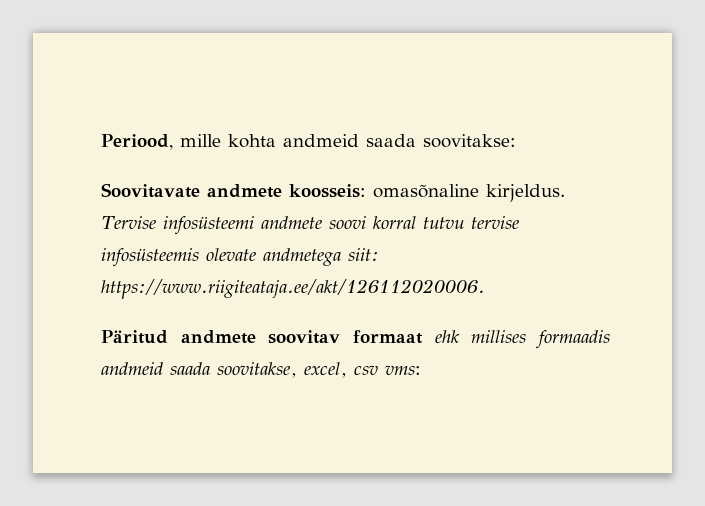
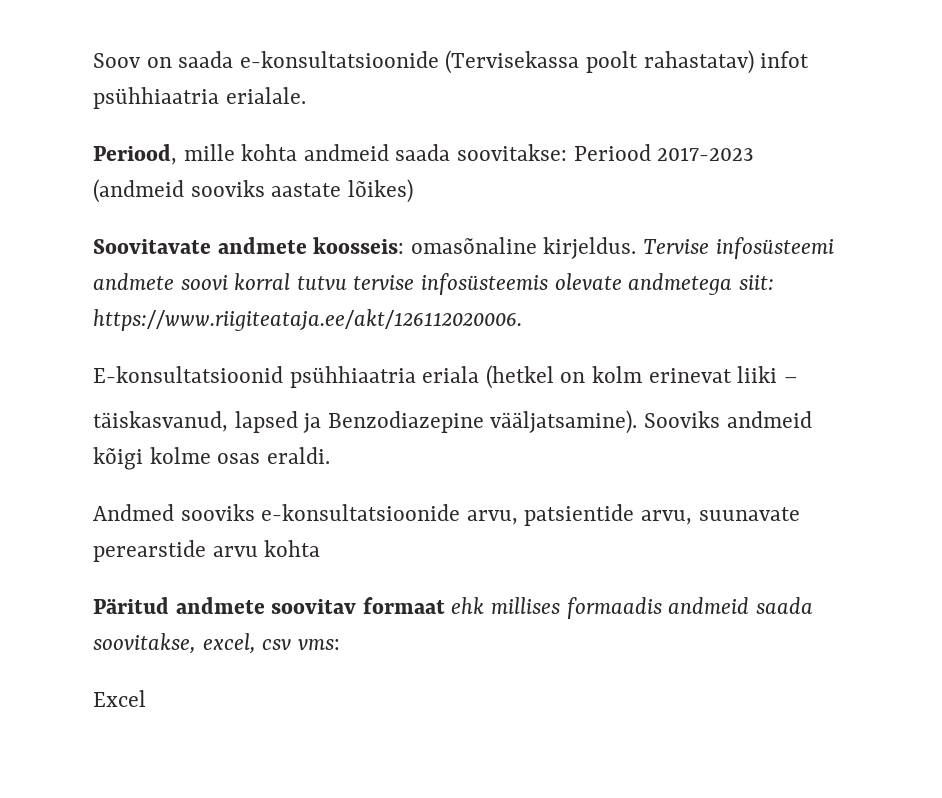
(101, 142) none -> [93,50,810,74] [93,87,306,109] Soov on saada e-konsultatsioonide (Tervisekassa poolt rahastatav) infot psühhiaatria erialale. //
(516, 141) none -> [573,144,755,161] [93,179,413,203] Periood 2017-2023 (andmeid sooviks aastate lõikes)
(485, 289) none -> [93,365,798,389] [93,410,812,434] [93,447,330,470] [93,504,800,526] [93,540,321,562] // E-konsultatsioonid psühhiaatria eriala (hetkel on kolm erinevat liiki – // täiskasvanud, lapsed ja Benzodiazepine vääljatsamine). Sooviks andmeid kõigi kolme osas eraldi. // Andmed sooviks e-konsultatsioonide arvu, patsientide arvu, suunavate perearstide arvu kohta
(421, 370) none -> [93,690,146,707] // Excel

